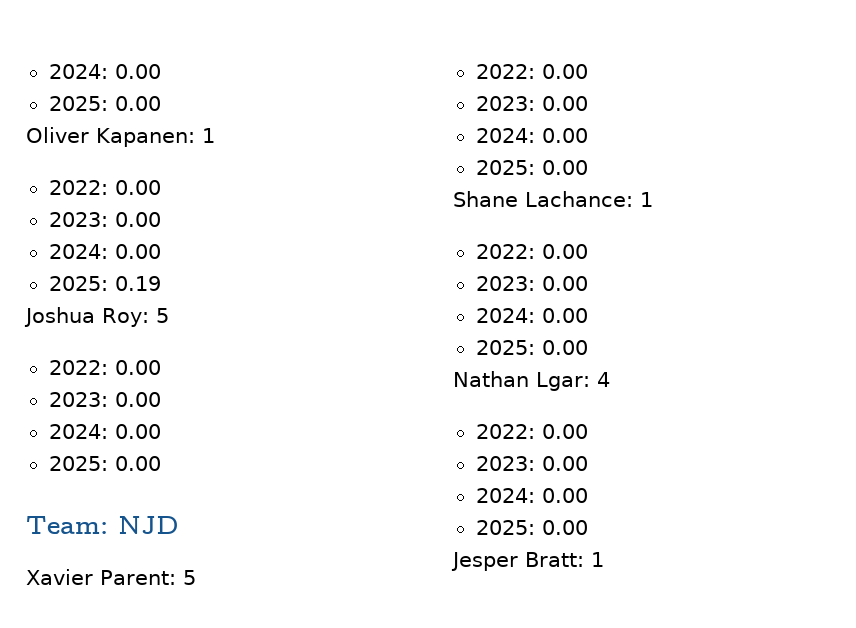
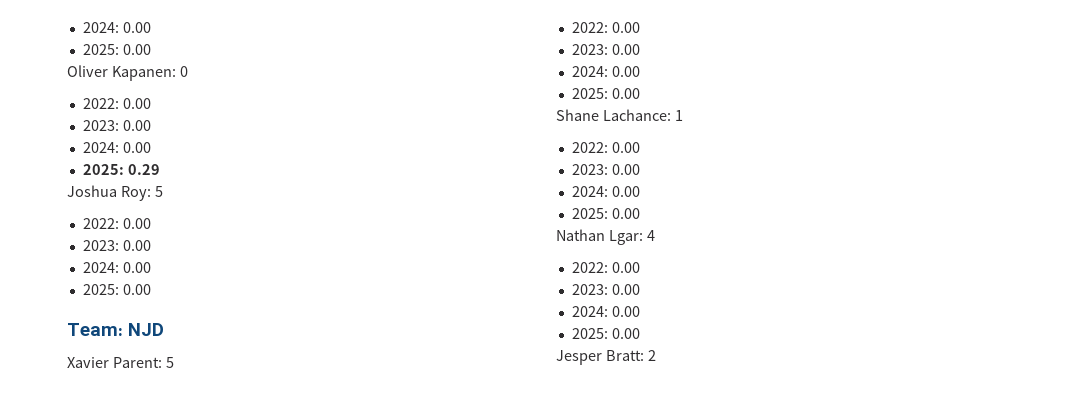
[202,128,215,143] [48,180,161,195] [48,212,161,227] [48,244,161,259] [48,276,161,291] 1 // 2022: 0.00 // 2023: 0.00 // 2024: 0.00 // 2025: 0.19 -> [179,66,188,77] [82,98,151,109] [82,120,151,131] [82,142,151,153] [82,164,160,175] 0 // 2022: 0.00 // 2023: 0.00 // 2024: 0.00 // 2025: 0.29
[591,552,604,567] 1 -> [647,350,656,361] 2

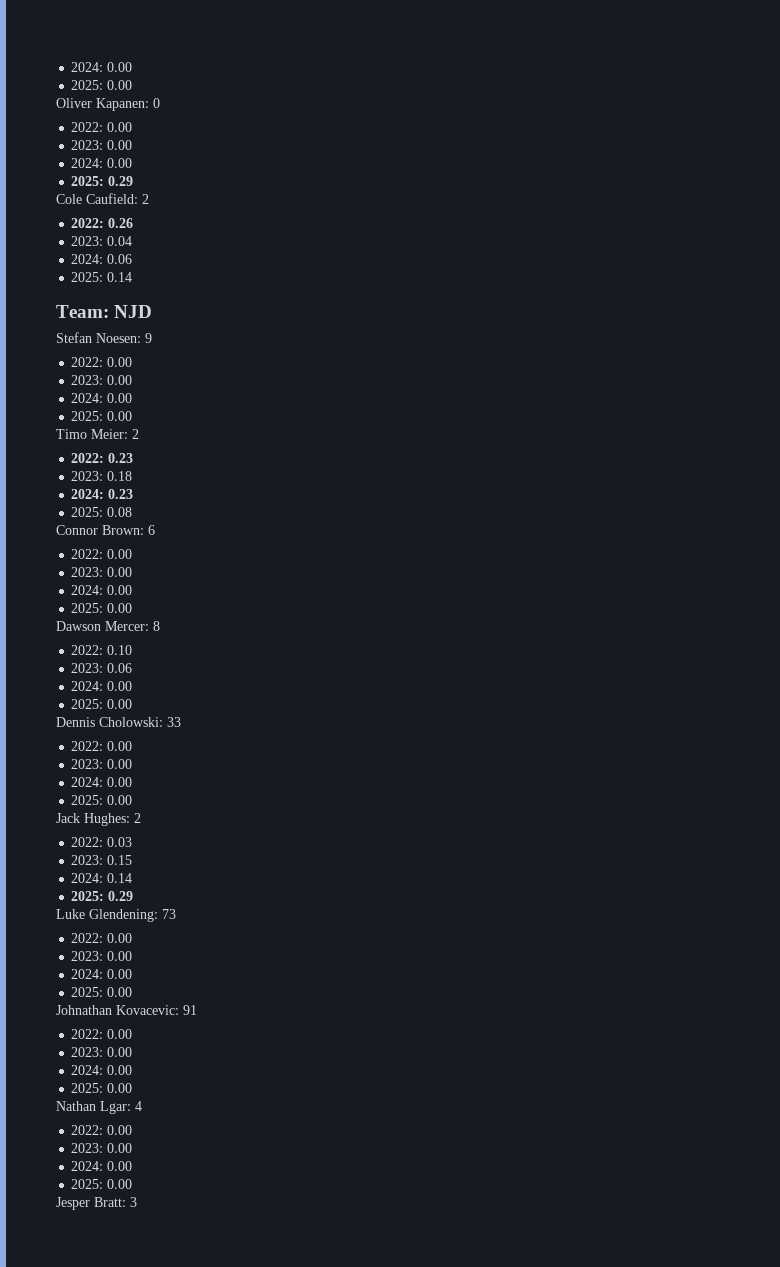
[67,185,163,201] [82,218,151,229] [82,240,151,251] [82,262,151,273] [82,284,151,295] [67,323,164,336] [67,357,174,368] [571,22,640,33] [571,44,640,55] [571,66,640,77] [571,88,640,99] [556,109,683,121] Joshua Roy: 5 // 2022: 0.00 // 2023: 0.00 // 2024: 0.00 // 2025: 0.00 // Team: NJD // Xavier Parent: 5 // 2022: 0.00 // 2023: 0.00 // 2024: 0.00 // 2025: 0.00 // Shane Lachance: 1 -> [56,193,149,204] [71,218,134,228] [71,236,133,246] [71,254,133,264] [71,272,133,282] [56,305,153,318] [56,332,152,343] [71,357,133,367] [71,375,133,385] [71,393,133,403] [71,411,133,421] [56,429,139,439] [71,453,134,463] [71,471,133,481] [71,489,134,499] [71,507,133,517] [56,525,155,535] [71,549,133,559] [71,567,133,577] [71,585,133,595] [71,603,133,613] [56,621,160,631] [71,645,133,655] [71,663,133,673] [71,681,133,691] [71,699,133,709] [56,717,181,727] [71,741,133,751] [71,759,133,769] [71,777,133,787] [71,795,133,805] [56,813,141,826] [71,837,133,847] [71,855,133,865] [71,873,133,883] [71,891,134,901] [56,909,176,922] [71,933,133,943] [71,951,133,961] [71,969,133,979] [71,987,133,997] [56,1005,197,1015] Cole Caufield: 2 // 2022: 0.26 // 2023: 0.04 // 2024: 0.06 // 2025: 0.14 // Team: NJD // Stefan Noesen: 9 // 2022: 0.00 // 2023: 0.00 // 2024: 0.00 // 2025: 0.00 // Timo Meier: 2 // 2022: 0.23 // 2023: 0.18 // 2024: 0.23 // 2025: 0.08 // Connor Brown: 6 // 2022: 0.00 // 2023: 0.00 // 2024: 0.00 // 2025: 0.00 // Dawson Mercer: 8 // 2022: 0.10 // 2023: 0.06 // 2024: 0.00 // 2025: 0.00 // Dennis Cholowski: 33 // 2022: 0.00 // 2023: 0.00 // 2024: 0.00 // 2025: 0.00 // Jack Hughes: 2 // 2022: 0.03 // 2023: 0.15 // 2024: 0.14 // 2025: 0.29 // Luke Glendening: 73 // 2022: 0.00 // 2023: 0.00 // 2024: 0.00 // 2025: 0.00 // Johnathan Kovacevic: 91
[647,350,656,361] 2 -> [130,1197,137,1207] 3

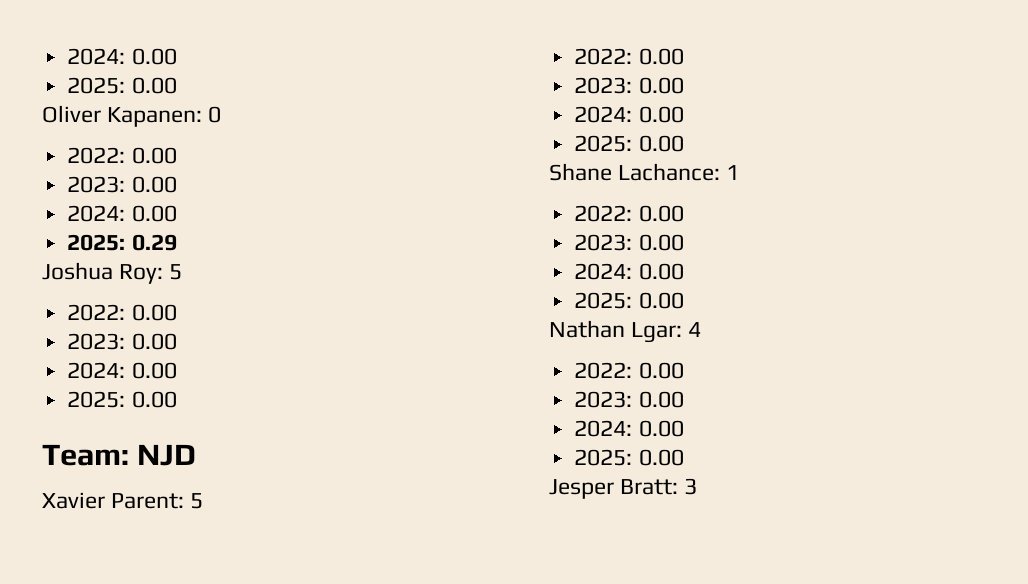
[56,193,149,204] [71,218,134,228] [71,236,133,246] [71,254,133,264] [71,272,133,282] [56,305,153,318] [56,332,152,343] [71,357,133,367] [71,375,133,385] [71,393,133,403] [71,411,133,421] [56,429,139,439] [71,453,134,463] [71,471,133,481] [71,489,134,499] [71,507,133,517] [56,525,155,535] [71,549,133,559] [71,567,133,577] [71,585,133,595] [71,603,133,613] [56,621,160,631] [71,645,133,655] [71,663,133,673] [71,681,133,691] [71,699,133,709] [56,717,181,727] [71,741,133,751] [71,759,133,769] [71,777,133,787] [71,795,133,805] [56,813,141,826] [71,837,133,847] [71,855,133,865] [71,873,133,883] [71,891,134,901] [56,909,176,922] [71,933,133,943] [71,951,133,961] [71,969,133,979] [71,987,133,997] [56,1005,197,1015] Cole Caufield: 2 // 2022: 0.26 // 2023: 0.04 // 2024: 0.06 // 2025: 0.14 // Team: NJD // Stefan Noesen: 9 // 2022: 0.00 // 2023: 0.00 // 2024: 0.00 // 2025: 0.00 // Timo Meier: 2 // 2022: 0.23 // 2023: 0.18 // 2024: 0.23 // 2025: 0.08 // Connor Brown: 6 // 2022: 0.00 // 2023: 0.00 // 2024: 0.00 // 2025: 0.00 // Dawson Mercer: 8 // 2022: 0.10 // 2023: 0.06 // 2024: 0.00 // 2025: 0.00 // Dennis Cholowski: 33 // 2022: 0.00 // 2023: 0.00 // 2024: 0.00 // 2025: 0.00 // Jack Hughes: 2 // 2022: 0.03 // 2023: 0.15 // 2024: 0.14 // 2025: 0.29 // Luke Glendening: 73 // 2022: 0.00 // 2023: 0.00 // 2024: 0.00 // 2025: 0.00 // Johnathan Kovacevic: 91 -> [42,262,183,284] [67,304,177,321] [67,333,177,350] [67,362,177,379] [67,391,177,408] [42,444,197,466] [42,492,204,509] [574,48,684,65] [574,77,684,94] [574,106,684,123] [574,135,684,152] [549,163,740,181] Joshua Roy: 5 // 2022: 0.00 // 2023: 0.00 // 2024: 0.00 // 2025: 0.00 // Team: NJD // Xavier Parent: 5 // 2022: 0.00 // 2023: 0.00 // 2024: 0.00 // 2025: 0.00 // Shane Lachance: 1

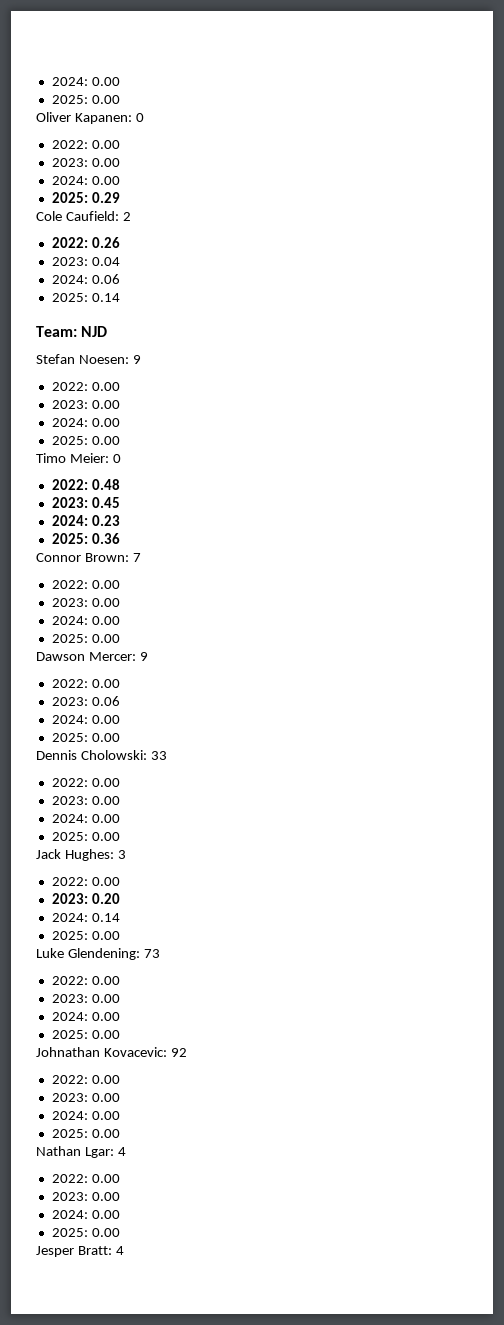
[42,262,183,284] [67,304,177,321] [67,333,177,350] [67,362,177,379] [67,391,177,408] [42,444,197,466] [42,492,204,509] [574,48,684,65] [574,77,684,94] [574,106,684,123] [574,135,684,152] [549,163,740,181] Joshua Roy: 5 // 2022: 0.00 // 2023: 0.00 // 2024: 0.00 // 2025: 0.00 // Team: NJD // Xavier Parent: 5 // 2022: 0.00 // 2023: 0.00 // 2024: 0.00 // 2025: 0.00 // Shane Lachance: 1 -> [36,211,131,221] [51,237,120,248] [51,257,120,266] [51,274,120,284] [51,293,120,302] [36,326,108,337] [36,354,141,364] [51,382,120,391] [51,400,120,409] [51,418,120,427] [51,436,120,445] [36,453,121,463] [51,479,120,490] [51,497,120,508] [51,515,120,526] [51,533,120,544] [36,553,141,562] [51,580,120,589] [51,598,120,607] [51,616,120,625] [51,634,120,643] [36,652,148,661] [51,679,120,688] [51,696,120,706] [51,715,120,724] [51,733,120,742] [36,750,167,760] [51,778,120,787] [51,796,120,805] [51,814,120,823] [51,832,120,841] [36,849,126,861] [51,877,120,886] [51,893,120,904] [51,913,120,922] [51,931,120,940] [36,948,160,960] [51,976,120,985] [51,994,120,1003] [51,1012,120,1021] [51,1030,120,1039] [36,1047,187,1057] Cole Caufield: 2 // 2022: 0.26 // 2023: 0.04 // 2024: 0.06 // 2025: 0.14 // Team: NJD // Stefan Noesen: 9 // 2022: 0.00 // 2023: 0.00 // 2024: 0.00 // 2025: 0.00 // Timo Meier: 0 // 2022: 0.48 // 2023: 0.45 // 2024: 0.23 // 2025: 0.36 // Connor Brown: 7 // 2022: 0.00 // 2023: 0.00 // 2024: 0.00 // 2025: 0.00 // Dawson Mercer: 9 // 2022: 0.00 // 2023: 0.06 // 2024: 0.00 // 2025: 0.00 // Dennis Cholowski: 33 // 2022: 0.00 // 2023: 0.00 // 2024: 0.00 // 2025: 0.00 // Jack Hughes: 3 // 2022: 0.00 // 2023: 0.20 // 2024: 0.14 // 2025: 0.00 // Luke Glendening: 73 // 2022: 0.00 // 2023: 0.00 // 2024: 0.00 // 2025: 0.00 // Johnathan Kovacevic: 92
[684,478,698,495] 3 -> [115,1246,124,1255] 4

